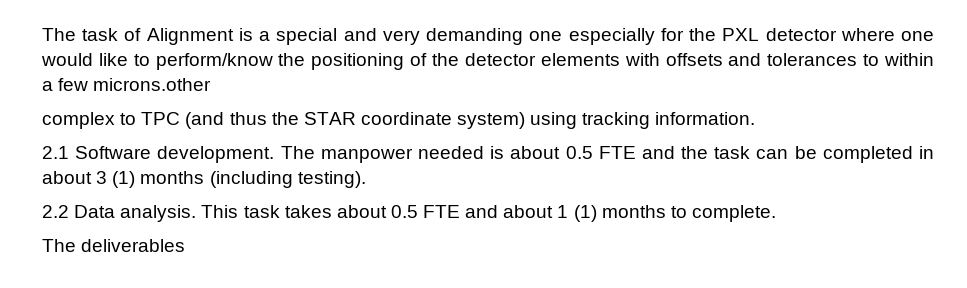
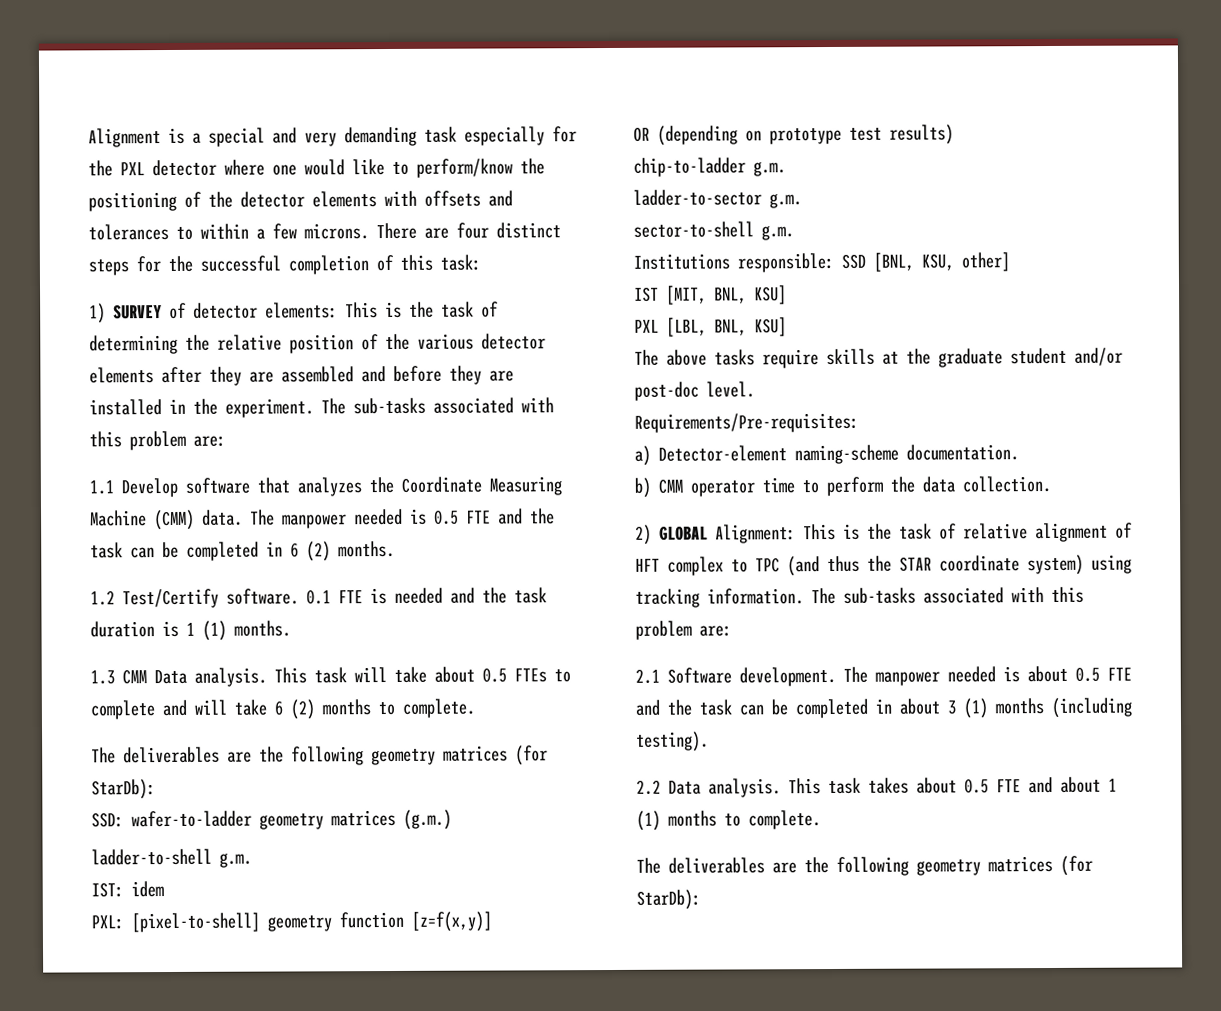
[42,28,142,41] The task of -> (88, 138) none
[529,31,563,41] one -> [424,126,457,143] task
[93,78,212,91] microns.other // -> [304,222,561,240] [88,254,481,276] [89,301,499,324] [89,333,546,355] [89,365,514,386] [89,397,554,418] [89,430,226,451] [89,476,562,498] [90,508,555,531] [90,540,395,562] [90,587,547,609] [90,620,291,641] [90,666,571,687] [90,698,475,720] [91,745,548,766] [91,779,156,800] [91,809,452,830] [91,848,252,868] [91,881,164,898] [91,911,492,933] [633,124,954,146] [633,157,786,177] [633,189,802,209] [633,221,794,241] [633,252,1010,273] [634,285,787,305] [634,317,787,337] [634,347,1123,369] [634,381,755,401] [634,412,859,433] [634,444,1019,466] [634,476,1051,498] [635,522,1133,545] [635,558,660,572] microns. There are four distinct steps for the successful completion of this task: // 1) SURVEY of detector elements: This is the task of determining the relative position of the various detector elements after they are assembled and before they are installed in the experiment. The sub-tasks associated with this problem are: // 1.1 Develop software that analyzes the Coordinate Measuring Machine (CMM) data. The manpower needed is 0.5 FTE and the task can be completed in 6 (2) months. // 1.2 Test/Certify software. 0.1 FTE is needed and the task duration is 1 (1) months. // 1.3 CMM Data analysis. This task will take about 0.5 FTEs to complete and will take 6 (2) months to complete. // The deliverables are the following geometry matrices (for StarDb): // SSD: wafer-to-ladder geometry matrices (g.m.) // ladder-to-shell g.m. // IST: idem // PXL: [pixel-to-shell] geometry function [z=f(x,y)] // OR (depending on prototype test results) // chip-to-ladder g.m. // ladder-to-sector g.m. // sector-to-shell g.m. // Institutions responsible: SSD [BNL, KSU, other] // IST [MIT, BNL, KSU] // PXL [LBL, BNL, KSU] // The above tasks require skills at the graduate student and/or post-doc level. // Requirements/Pre-requisites: // a) Detector-element naming-scheme documentation. // b) CMM operator time to perform the data collection. // 2) GLOBAL Alignment: This is the task of relative alignment of HFT
(756, 118) none -> [811,586,1084,605] [635,620,732,640] The sub-tasks associated with this problem are:
(186, 245) none -> [772,855,1093,876] [636,889,701,910] are the following geometry matrices (for StarDb):

